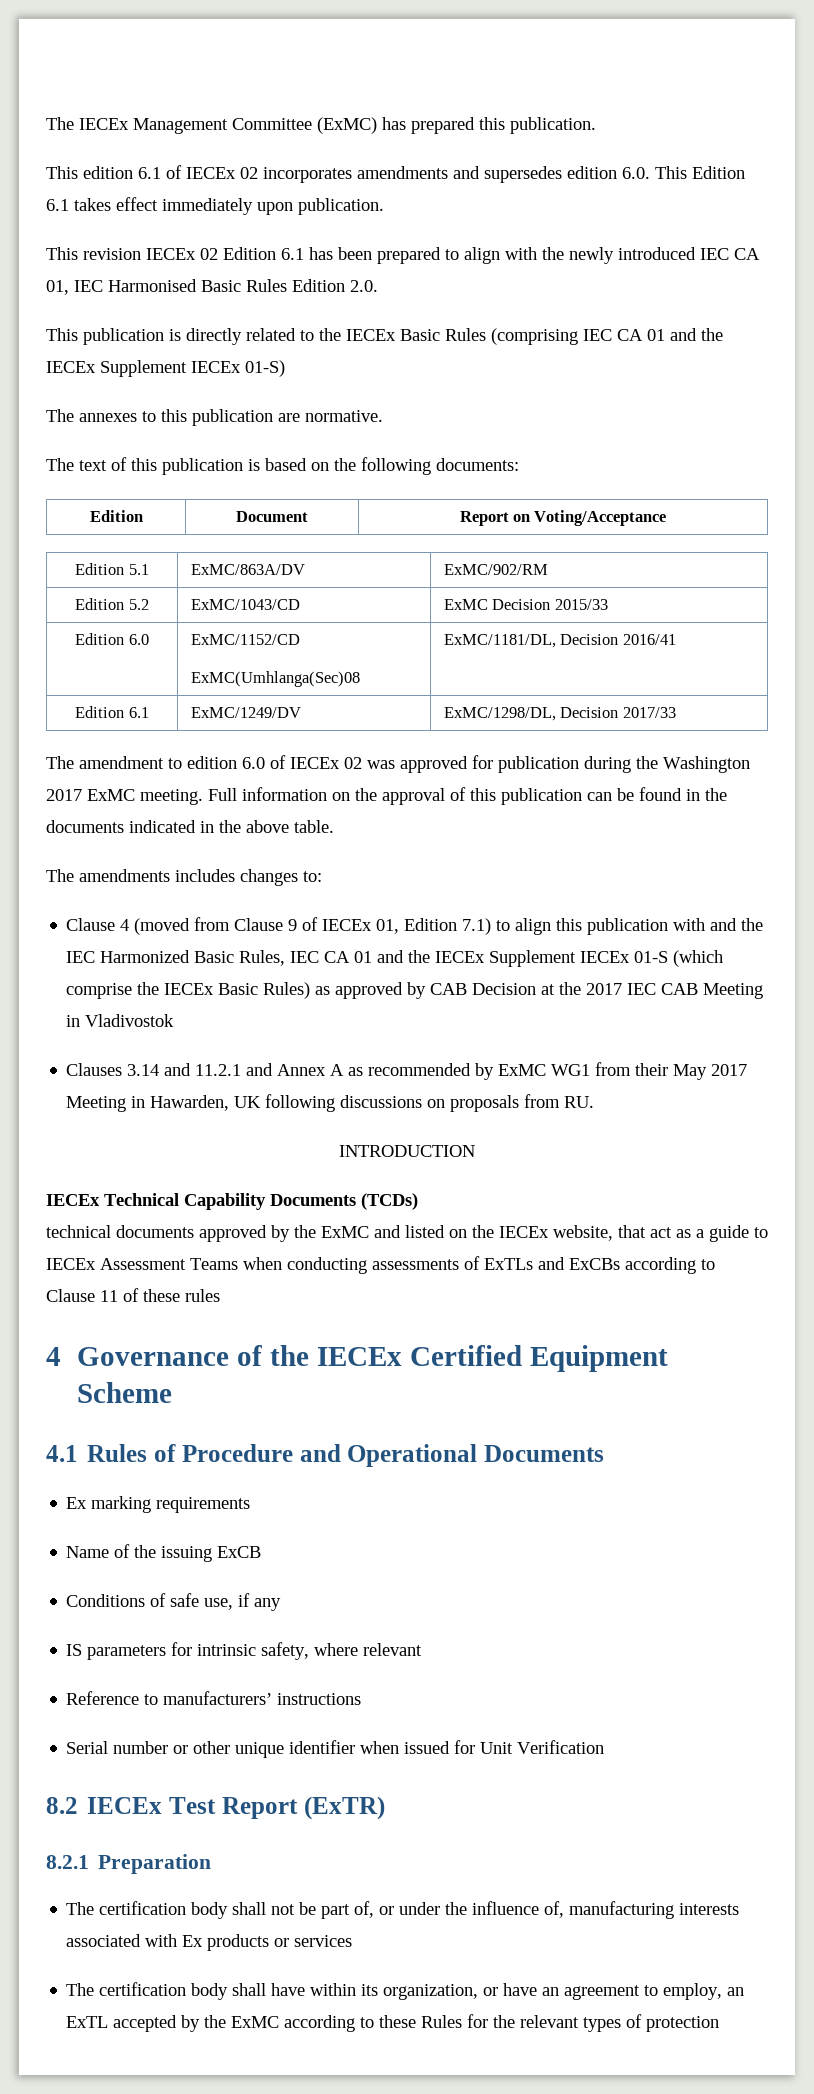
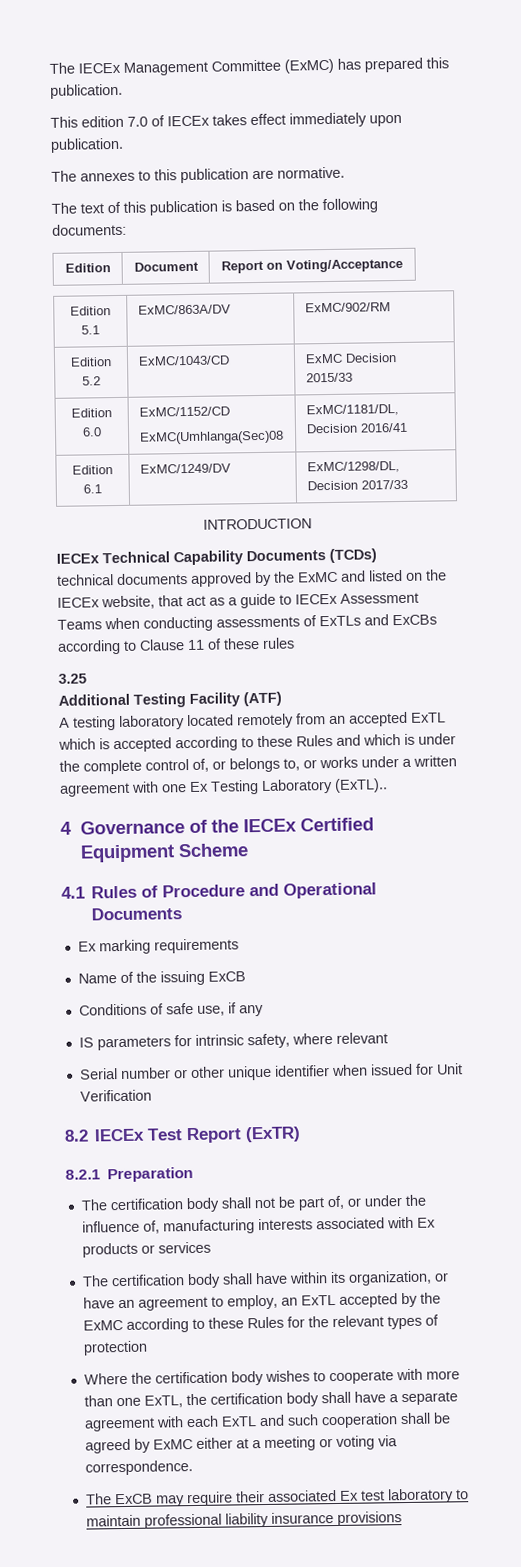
[138,165,745,183] [46,199,69,211] 6.1 of IECEx 02 incorporates amendments and supersedes edition 6.0. This Edition 6.1 -> [127,115,210,127] 7.0 of IECEx
[46,247,760,264] [46,279,378,295] [46,328,723,345] [46,360,285,377] // This revision IECEx 02 Edition 6.1 has been prepared to align with the newly introduced IEC CA 01, IEC Harmonised Basic Rules Edition 2.0. // This publication is directly related to the IECEx Basic Rules (comprising IEC CA 01 and the IECEx Supplement IECEx 01-S) -> (124, 145) none
[46,755,750,773] [46,787,727,805] [46,820,334,833] [46,869,322,886] [66,917,764,935] [66,950,724,967] [66,982,764,999] [66,1014,175,1027] [66,1062,748,1080] [66,1094,595,1112] // The amendment to edition 6.0 of IECEx 02 was approved for publication during the Washington 2017 ExMC meeting. Full information on the approval of this publication can be found in the documents indicated in the above table. // The amendments includes changes to: // Clause 4 (moved from Clause 9 of IECEx 01, Edition 7.1) to align this publication with and the IEC Harmonized Basic Rules, IEC CA 01 and the IECEx Supplement IECEx 01-S (which comprise the IECEx Basic Rules) as approved by CAB Decision at the 2017 IEC CAB Meeting in Vladivostok // Clauses 3.14 and 11.2.1 and Annex A as recommended by ExMC WG1 from their May 2017 Meeting in Hawarden, UK following discussions on proposals from RU. -> (408, 484) none
(220, 1295) none -> [58,673,87,684] [58,691,282,708] [59,711,446,731] [58,733,456,753] [59,755,457,775] [59,778,388,797] // 3.25 // Additional Testing Facility (ATF) // A testing laboratory located remotely from an accepted ExTL which is accepted according to these Rules and which is under the complete control of, or belongs to, or works under a written agreement with one Ex Testing Laboratory (ExTL)..
[66,1691,362,1705] // Reference to manufacturers’ instructions -> (388, 1038) none
(720, 2024) none -> [83,1368,460,1386] [83,1391,458,1408] [83,1412,451,1432] [84,1435,398,1454] [84,1460,193,1476] [85,1488,469,1507] [85,1511,402,1529] // Where the certification body wishes to cooperate with more than one ExTL, the certification body shall have a separate agreement with each ExTL and such cooperation shall be agreed by ExMC either at a meeting or voting via correspondence. // The ExCB may require their associated Ex test laboratory to maintain professional liability insurance provisions

